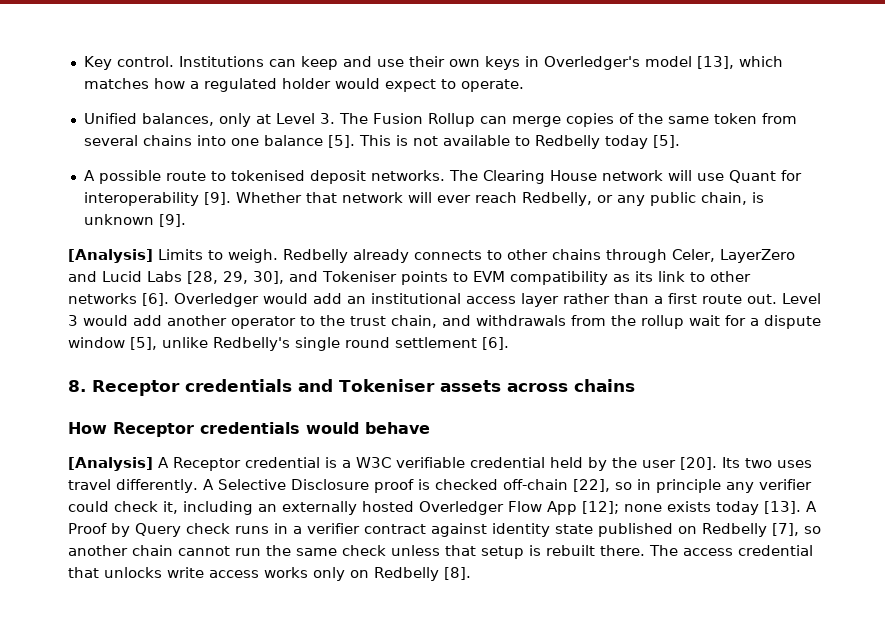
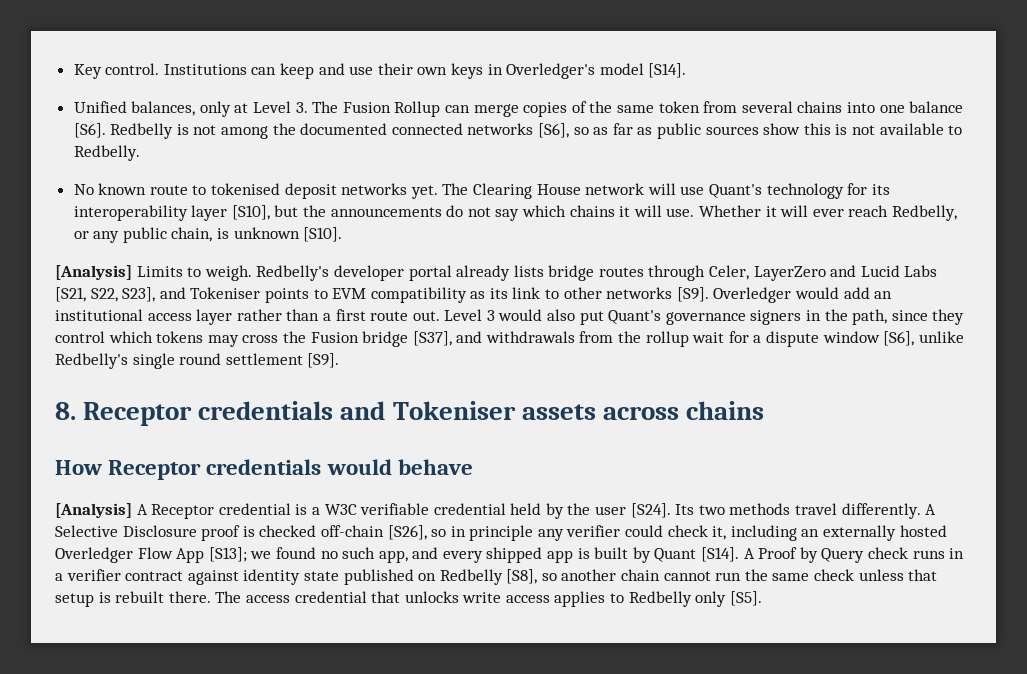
[696,56,783,69] [83,78,524,92] [13], which matches how a regulated holder would expect to operate. -> [648,63,687,78] [S14].
[327,135,680,149] [83,170,161,184] [5]. This is not available to Redbelly today [5]. // A possible -> [73,123,963,139] [73,145,140,161] [73,183,147,195] [S6]. Redbelly is not among the documented connected networks [S6], so as far as public sources show this is not available to Redbelly. // No known
[370,170,445,181] networks. -> [341,183,438,199] networks yet.
[728,170,802,183] [83,192,403,206] Quant for interoperability [9]. Whether that network -> [708,183,890,199] [73,205,777,221] Quant's technology for its interoperability layer [S10], but the announcements do not say which chains it will use. Whether it
[158,214,186,227] [9]. -> [303,227,343,242] [S10].
[283,249,601,263] Redbelly already connects to other chains -> [256,265,644,281] Redbelly's developer portal already lists bridge routes
[187,271,284,284] [28, 29, 30], -> [55,287,156,302] [S21, S22, S23],
[142,293,169,306] [6]. -> [676,287,709,302] [S9].
[133,315,437,329] add another operator to the trust chain, -> [547,309,965,325] [55,331,452,347] also put Quant's governance signers in the path, since they control which tokens may cross the Fusion bridge [S37],
[130,337,157,350] [5], -> [883,331,915,346] [S6],
[482,337,509,350] [6]. -> [307,353,340,368] [S9].
[680,457,717,470] [20]. -> [630,503,671,518] [S24].
[777,460,812,468] uses -> [729,503,791,515] methods
[572,479,610,492] [22], -> [387,525,427,540] [S26],
[582,501,801,515] [12]; none exists today [13]. -> [208,547,740,563] [S13]; we found no such app, and every shipped app is built by Quant [S14].
[772,523,799,536] [7], -> [506,569,538,584] [S8],
[264,567,471,581] works only on Redbelly [8]. -> [554,591,762,607] applies to Redbelly only [S5].

